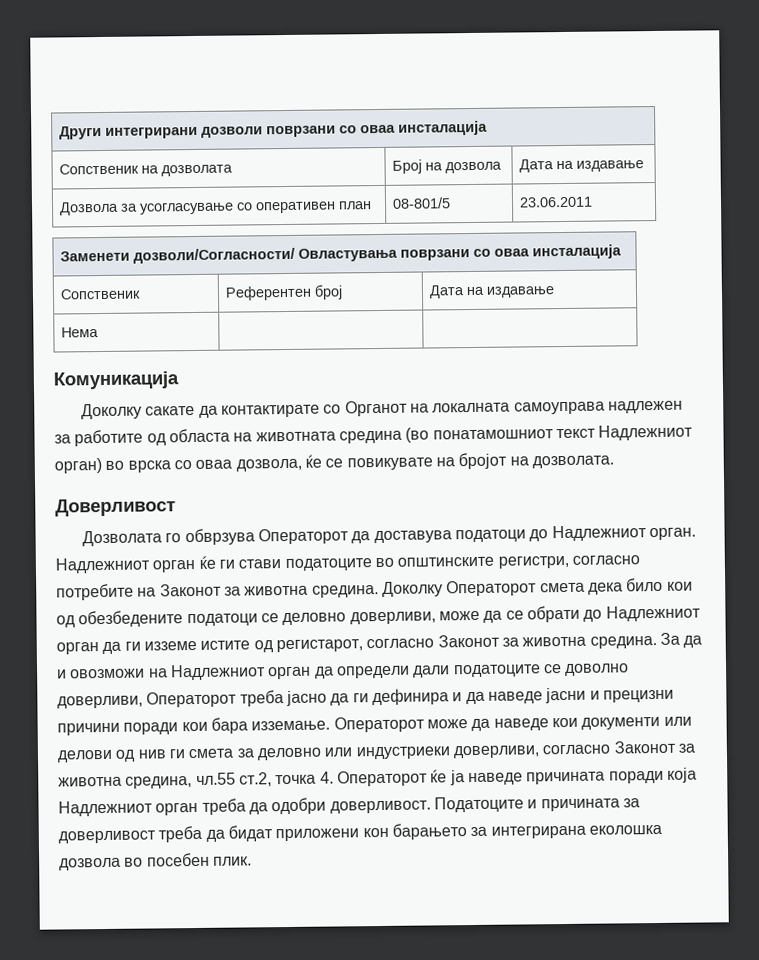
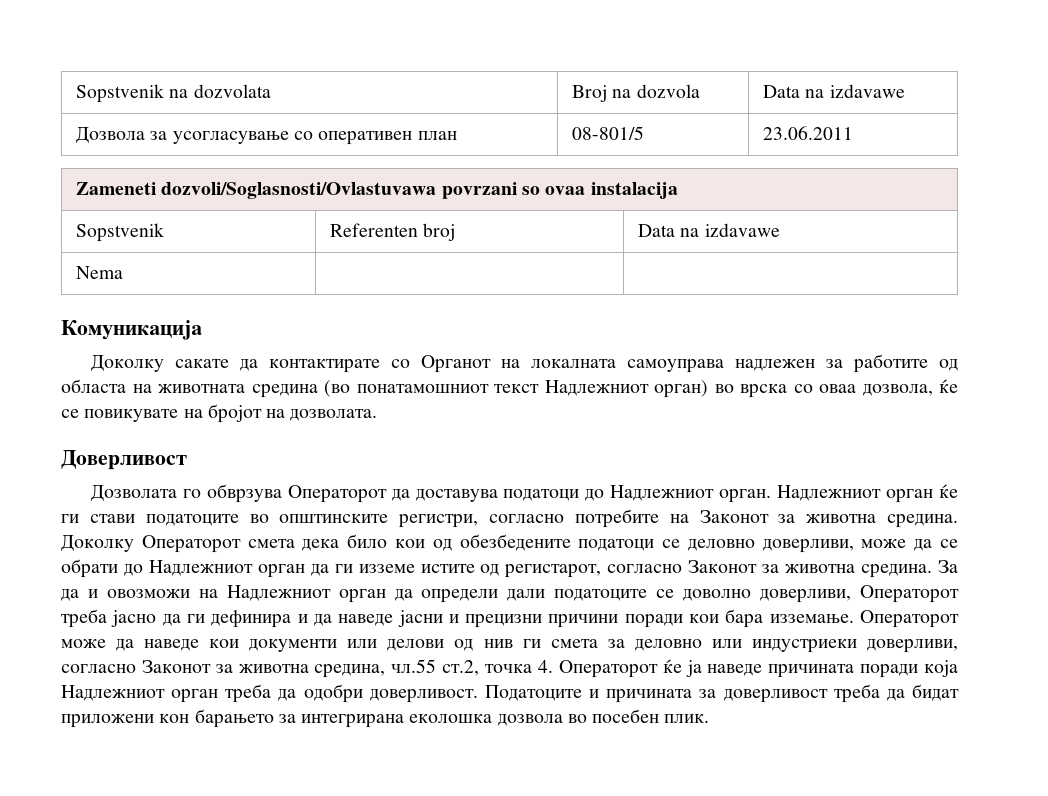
[58,120,488,140] [58,163,233,177] [391,159,502,174] [518,159,644,173] Други интегрирани дозволи поврзани со оваа инсталација // Сопственик на дозволата | Број на дозвола | Дата на издавање -> [76,84,271,103] [572,84,700,102] [763,84,905,98] Sopstvenik na dozvolata | Broj na dozvola | Data na izdavawe
[59,244,622,264] [59,288,141,300] [224,284,343,301] [428,285,555,299] [60,327,99,338] Заменети дозволи/Согласности/ Овластувања поврзани со оваа инсталација // Сопственик | Референтен број | Дата на издавање // Нема -> [76,182,678,199] [76,223,165,242] [330,223,456,241] [638,223,780,237] [76,266,124,279] Zameneti dozvoli/Soglasnosti/Ovlastuvawa povrzani so ovaa instalacija // Sopstvenik | Referenten broj | Data na izdavawe // Nema

